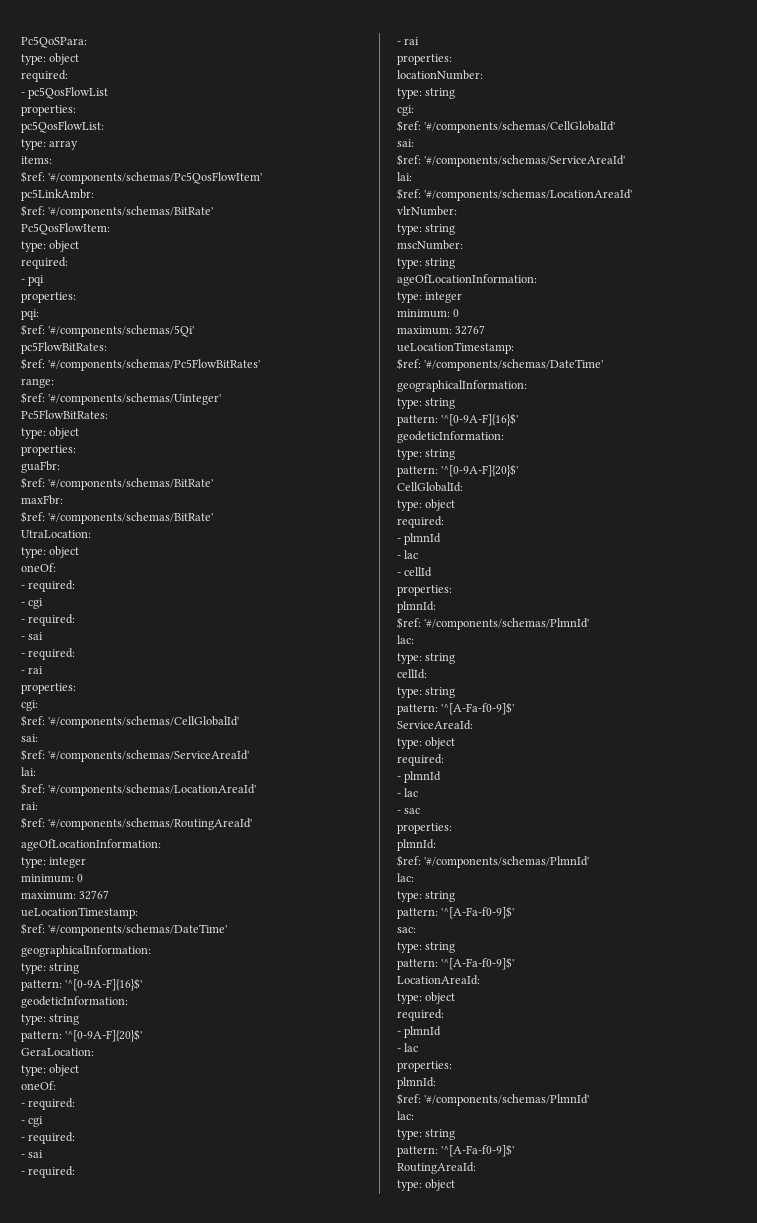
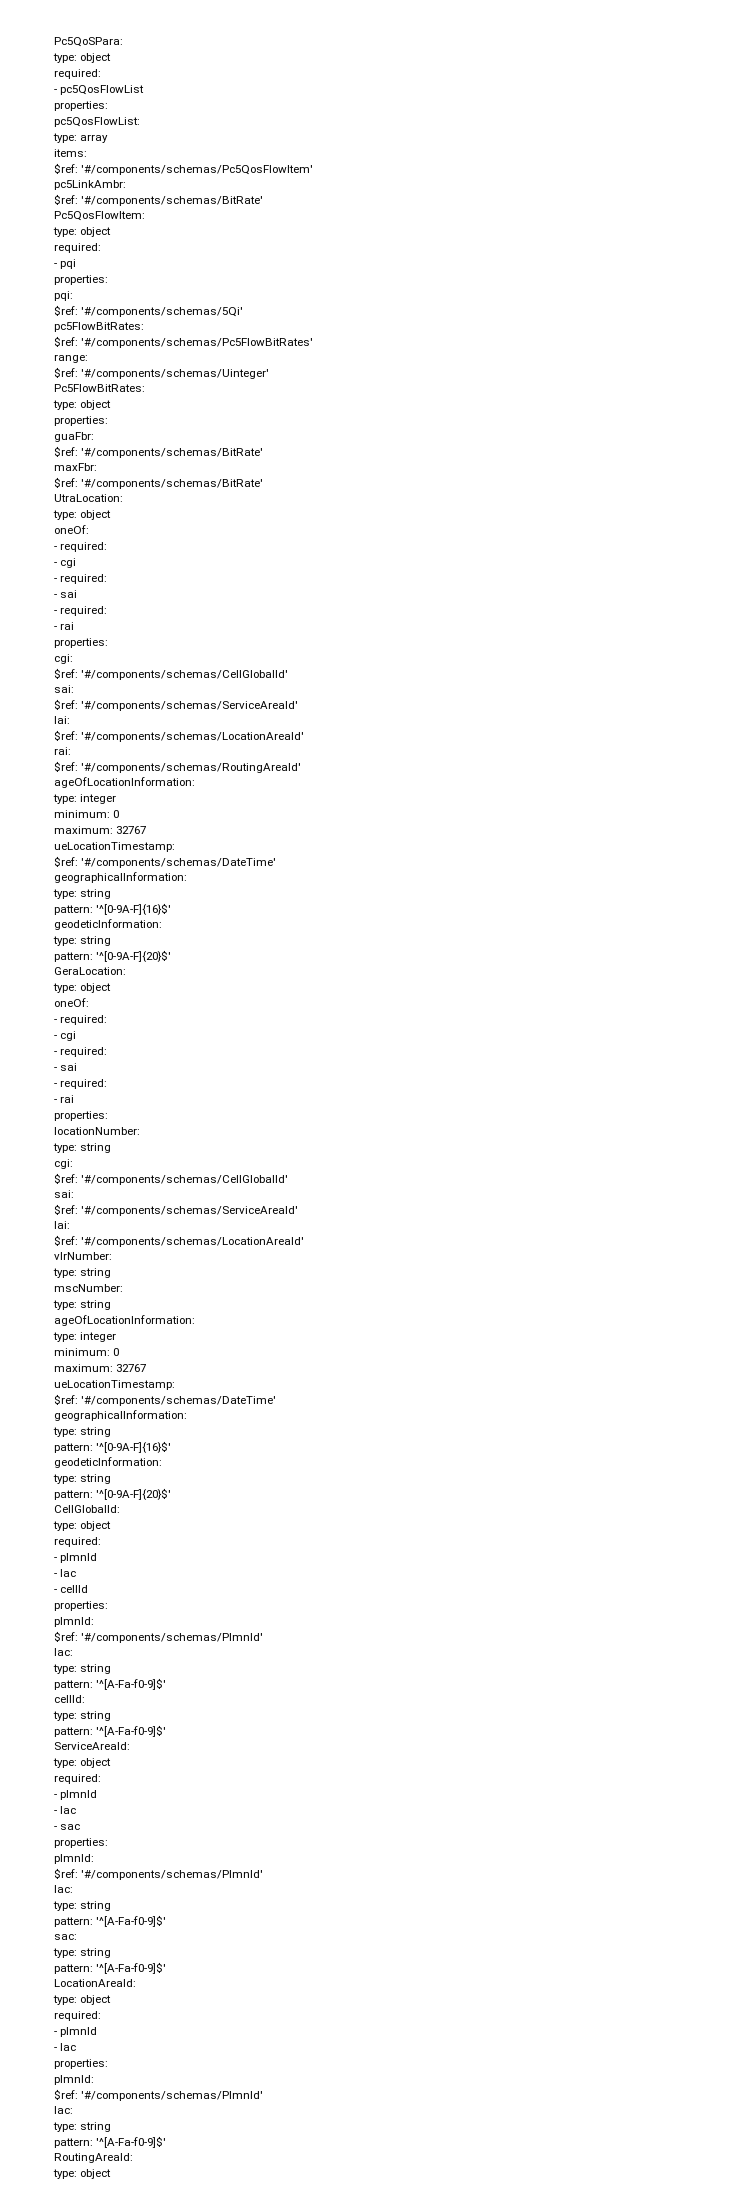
(456, 658) none -> [54,1678,167,1690] // pattern: '^[A-Fa-f0-9]$'

